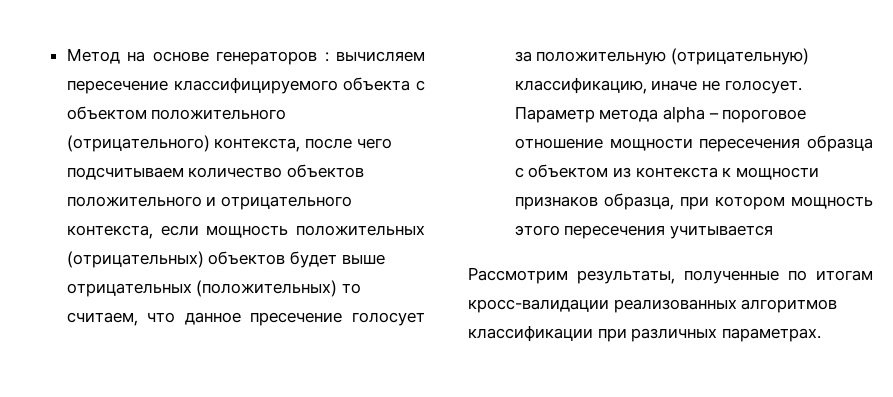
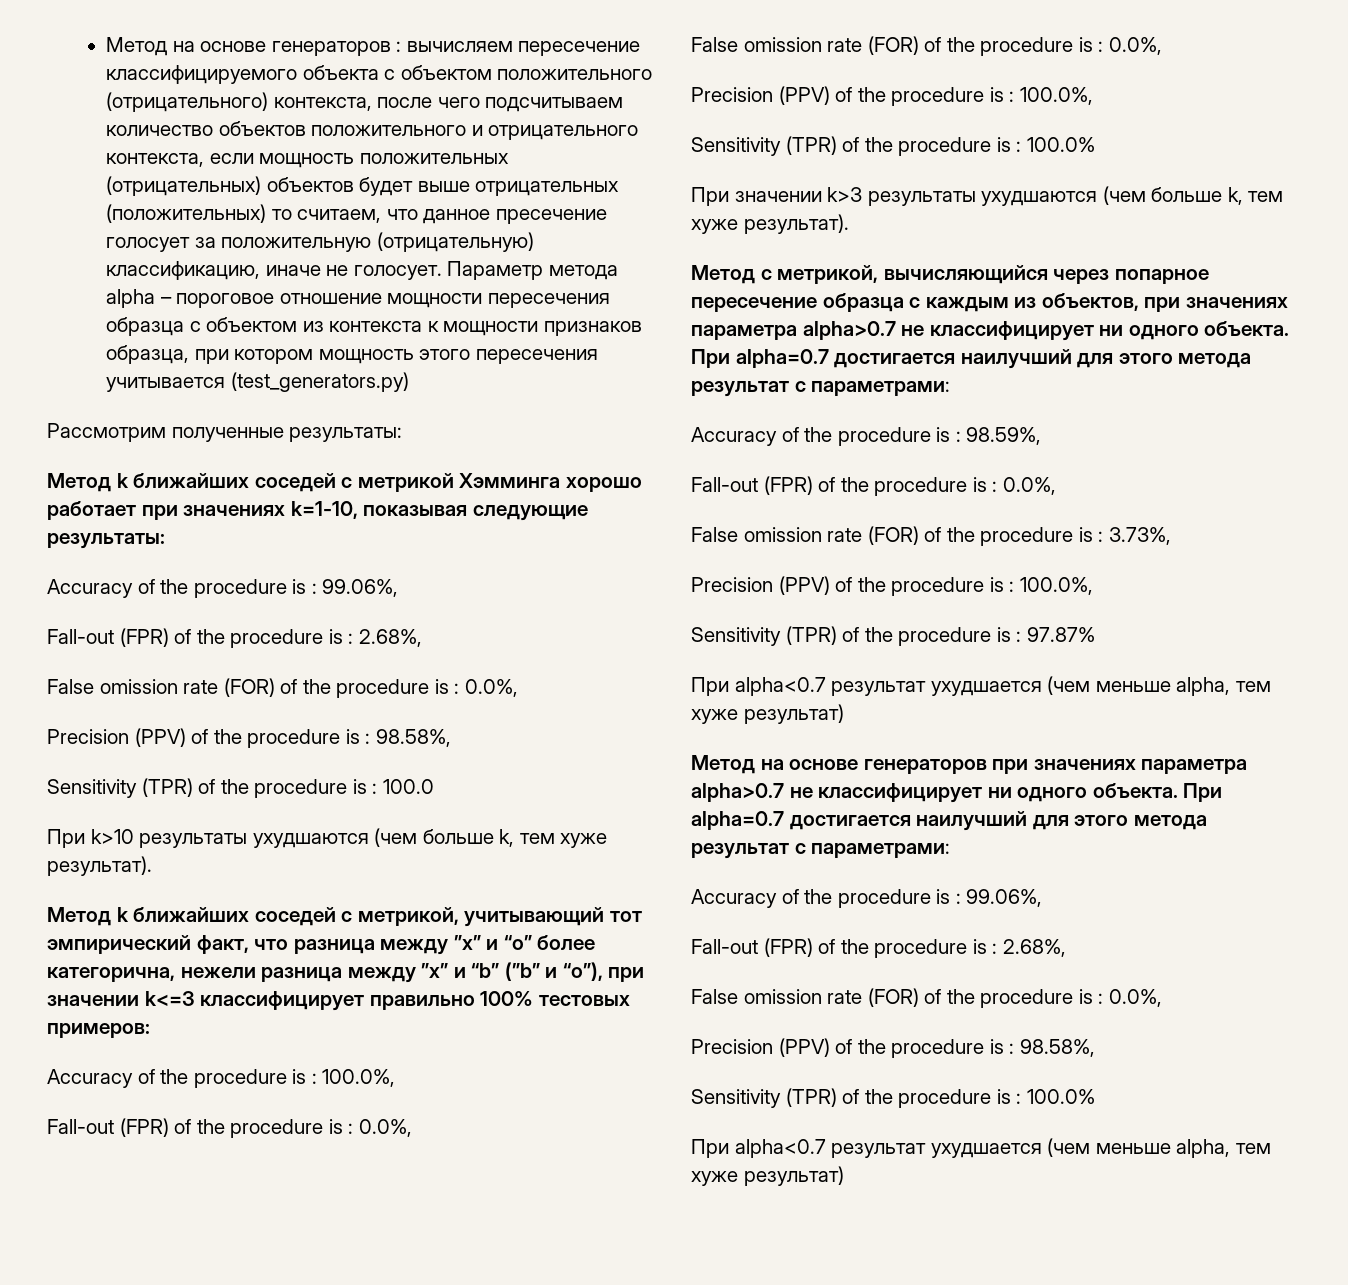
(773, 232) none -> [230,372,409,392] (test_generators.py)
[577,270,873,284] [468,299,838,313] [468,325,821,342] результаты, полученные по итогам кросс-валидации реализованных алгоритмов классификации при различных параметрах. -> [171,427,403,442] [47,473,642,492] [47,501,588,521] [47,533,165,549] [47,579,399,598] [47,628,422,648] [47,678,518,698] [47,728,451,748] [47,778,434,798] [47,828,608,848] [47,856,152,876] [47,907,642,927] [47,935,596,955] [47,962,645,983] [47,991,630,1011] [47,1023,150,1038] [47,1069,396,1088] [47,1118,412,1138] [691,36,1162,56] [691,86,1093,106] [691,136,1095,156] [691,186,1284,206] [691,214,849,234] [691,265,1209,284] [691,293,1288,312] [691,321,1290,341] [691,349,1252,369] [691,381,951,397] [691,427,1042,446] [691,476,1056,496] [691,526,1171,546] [691,576,1093,596] [691,626,1095,646] [691,676,1271,696] [691,704,844,724] [691,755,1248,774] [691,783,1223,803] [691,811,1207,831] [691,843,951,859] [691,889,1043,908] [691,938,1066,958] [691,988,1162,1008] [691,1038,1095,1058] [691,1088,1095,1108] [691,1138,1271,1158] [691,1166,844,1186] полученные результаты: // Метод k ближайших соседей с метрикой Хэмминга хорошо работает при значениях k=1-10, показывая следующие результаты: // Accuracy of the procedure is : 99.06%, // Fall-out (FPR) of the procedure is : 2.68%, // False omission rate (FOR) of the procedure is : 0.0%, // Precision (PPV) of the procedure is : 98.58%, // Sensitivity (TPR) of the procedure is : 100.0 // При k>10 результаты ухудшаются (чем больше k, тем хуже результат). // Метод k ближайших соседей с метрикой, учитывающий тот эмпирический факт, что разница между ”x” и “o” более категорична, нежели разница между ”x” и “b” (”b” и “o”), при значении k<=3 классифицирует правильно 100% тестовых примеров: // Accuracy of the procedure is : 100.0%, // Fall-out (FPR) of the procedure is : 0.0%, // False omission rate (FOR) of the procedure is : 0.0%, // Precision (PPV) of the procedure is : 100.0%, // Sensitivity (TPR) of the procedure is : 100.0% // При значении k>3 результаты ухудшаются (чем больше k, тем хуже результат). // Метод с метрикой, вычисляющийся через попарное пересечение образца с каждым из объектов, при значениях параметра alpha>0.7 не классифицирует ни одного объекта. При alpha=0.7 достигается наилучший для этого метода результат с параметрами: // Accuracy of the procedure is : 98.59%, // Fall-out (FPR) of the procedure is : 0.0%, // False omission rate (FOR) of the procedure is : 3.73%, // Precision (PPV) of the procedure is : 100.0%, // Sensitivity (TPR) of the procedure is : 97.87% // При alpha<0.7 результат ухудшается (чем меньше alpha, тем хуже результат) // Метод на основе генераторов при значениях параметра alpha>0.7 не классифицирует ни одного объекта. При alpha=0.7 достигается наилучший для этого метода результат с параметрами: // Accuracy of the procedure is : 99.06%, // Fall-out (FPR) of the procedure is : 2.68%, // False omission rate (FOR) of the procedure is : 0.0%, // Precision (PPV) of the procedure is : 98.58%, // Sensitivity (TPR) of the procedure is : 100.0% // При alpha<0.7 результат ухудшается (чем меньше alpha, тем хуже результат)

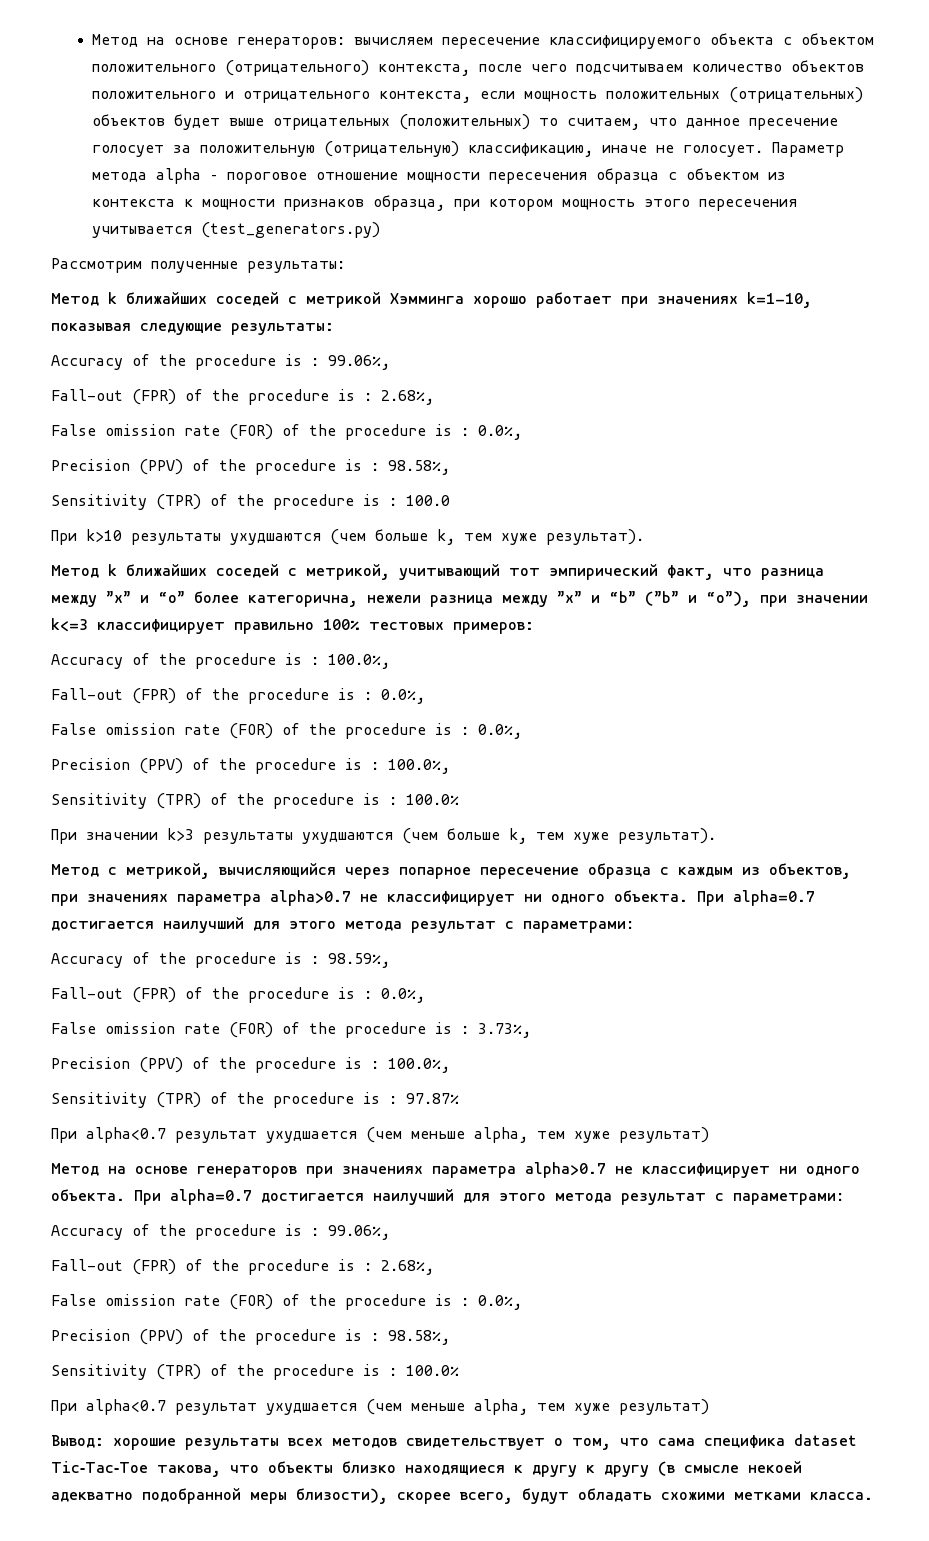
[105,37,402,56] Метод на основе генераторов : -> [92,34,346,49] Метод на основе генераторов:
(844, 1176) none -> [51,1434,857,1450] [51,1460,802,1477] [51,1487,873,1504] // Вывод: хорошие результаты всех методов свидетельствует о том, что сама специфика dataset Tic‐Tac‐Toe такова, что объекты близко находящиеся к другу к другу (в смысле некоей адекватно подобранной меры близости), скорее всего, будут обладать схожими метками класса.

